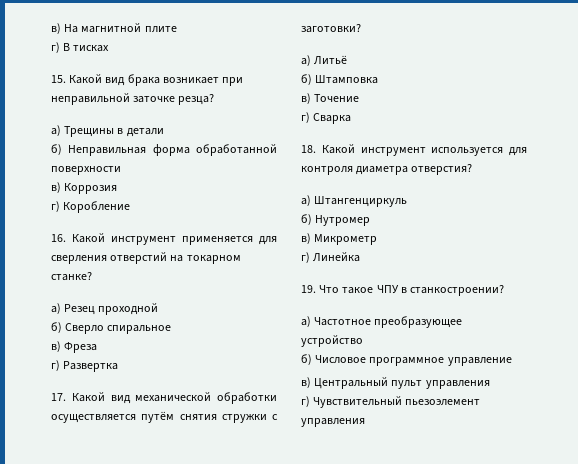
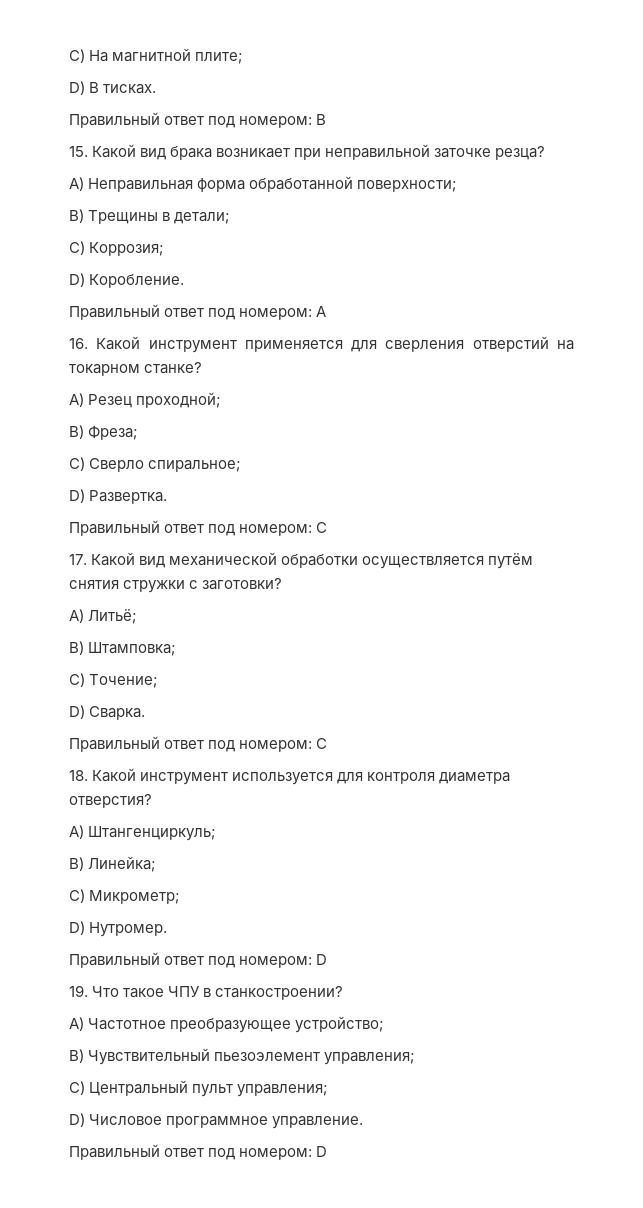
[51,23,61,34] в) -> [69,49,85,63] C)
[144,26,177,33] [51,42,110,53] плите // г) В тисках -> [195,52,244,64] [69,81,157,95] [69,112,327,128] плите; // D) В тисках. // Правильный ответ под номером: B
[51,125,164,137] [51,144,277,156] [51,166,121,175] [51,182,118,194] [51,201,131,213] а) Трещины в детали // б) Неправильная форма обработанной поверхности // в) Коррозия // г) Коробление -> [69,176,458,192] [69,209,231,224] [69,241,165,256] [69,273,185,288] [69,304,327,320] A) Неправильная форма обработанной поверхности; // B) Трещины в детали; // C) Коррозия; // D) Коробление. // Правильный ответ под номером: A
[51,303,159,315] [51,322,172,334] [51,341,98,353] [51,360,119,372] а) Резец проходной // б) Сверло спиральное // в) Фреза // г) Развертка -> [69,392,222,408] [69,425,139,440] [69,457,242,472] [69,489,168,504] [69,520,328,536] A) Резец проходной; // B) Фреза; // C) Сверло спиральное; // D) Развертка. // Правильный ответ под номером: C
[301,55,348,66] [301,74,379,85] [301,93,360,104] [301,112,352,124] а) Литьё // б) Штамповка // в) Точение // г) Сварка -> [69,609,138,624] [69,641,177,656] [69,673,159,688] [69,705,146,720] [69,736,328,752] A) Литьё; // B) Штамповка; // C) Точение; // D) Сварка. // Правильный ответ под номером: C
[301,195,408,207] [301,214,371,226] [301,233,378,245] [301,252,361,263] а) Штангенциркуль // б) Нутромер // в) Микрометр // г) Линейка -> [69,825,217,841] [69,856,157,872] [69,889,181,904] [69,921,168,937] [69,952,328,968] A) Штангенциркуль; // B) Линейка; // C) Микрометр; // D) Нутромер. // Правильный ответ под номером: D
[301,316,311,327] а) -> [69,1017,84,1031] A)
[301,335,363,347] [301,354,512,366] [301,377,490,389] [301,396,481,408] [301,418,365,427] устройство // б) Числовое программное управление // в) Центральный пульт управления // г) Чувствительный пьезоэлемент управления -> [295,1016,385,1033] [69,1048,416,1065] [69,1080,329,1097] [69,1113,364,1129] [69,1144,328,1160] устройство; // B) Чувствительный пьезоэлемент управления; // C) Центральный пульт управления; // D) Числовое программное управление. // Правильный ответ под номером: D

